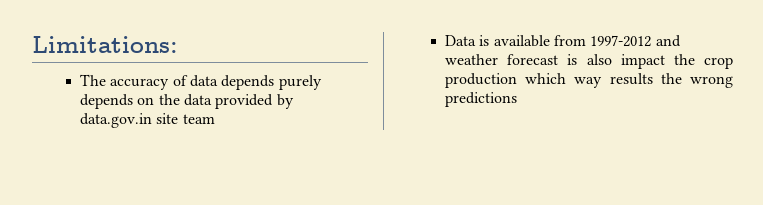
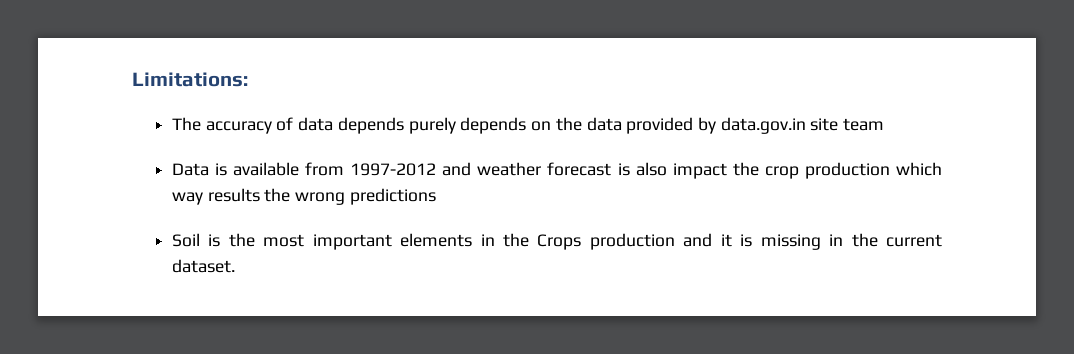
(518, 99) none -> [171,233,942,250] [171,259,235,273] // Soil is the most important elements in the Crops production and it is missing in the current dataset.

